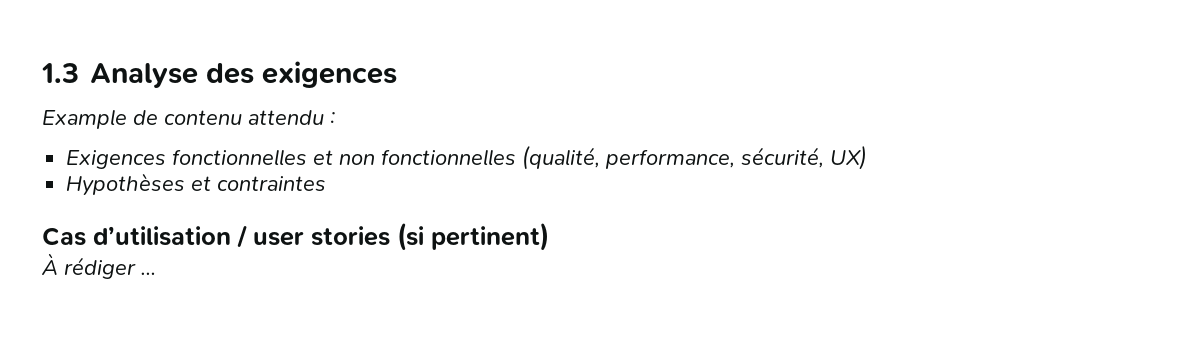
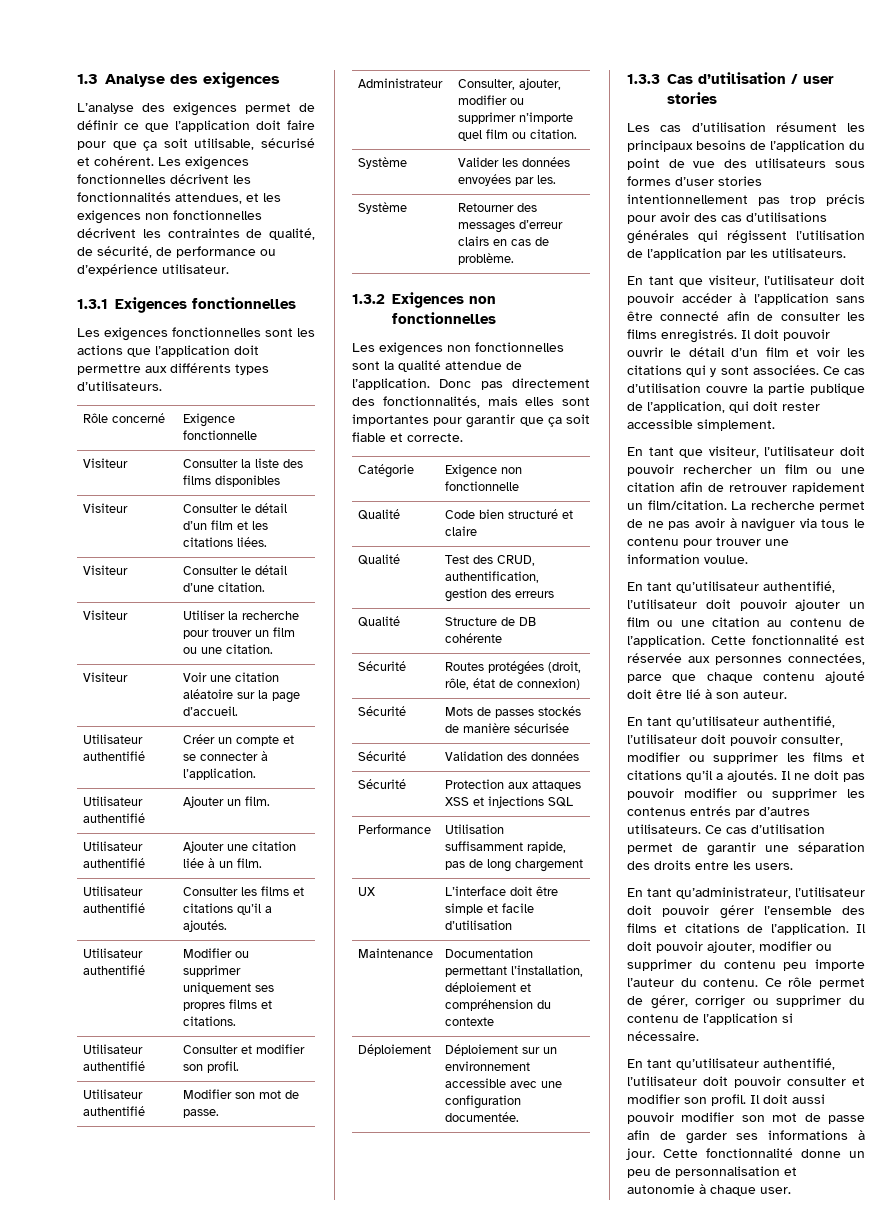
[42,109,335,129] [66,145,868,170] [66,173,327,196] Example de contenu attendu : // Exigences fonctionnelles et non fonctionnelles (qualité, performance, sécurité, UX) // Hypothèses et contraintes // -> [77,102,315,116] [77,120,315,132] [77,138,315,151] [77,156,249,170] [77,174,251,184] [77,192,281,204] [77,210,262,224] [77,228,315,240] [77,246,276,258] [77,264,229,276] [77,297,296,313] [77,327,315,341] [77,345,259,357] [77,363,269,375] [77,381,162,391] [82,413,165,423] [182,413,235,427] [182,430,257,440] [82,458,128,468] [182,458,303,468] [182,475,280,487] [82,503,128,513] [182,503,287,513] [182,520,268,530] [182,537,267,547] [82,565,128,575] [182,565,287,575] [182,582,265,592] [82,610,128,620] [182,610,299,620] [182,627,295,639] [182,644,273,654] [82,672,128,682] [182,672,279,682] [182,689,300,703] [182,706,238,716] [82,734,143,744] [82,751,145,761] [182,734,294,746] [182,751,268,761] [182,768,256,780] [82,796,143,806] [82,813,145,823] [182,796,270,808] [82,841,143,851] [82,858,145,868] [182,841,296,853] [182,858,262,868] [82,886,143,896] [82,903,145,913] [182,886,304,896] [182,903,272,915] [182,920,227,932] [82,948,143,958] [82,965,145,975] [182,948,249,958] [182,965,241,977] [182,982,274,994] [182,999,272,1011] [182,1016,236,1026] [82,1044,143,1054] [82,1061,145,1071] [182,1044,305,1054] [182,1061,239,1073] [82,1089,143,1099] [82,1106,145,1116] [182,1089,299,1099] [182,1109,219,1118] [357,78,443,88] [457,78,561,90] [457,95,524,105] [457,112,573,124] [457,129,577,141] [357,157,407,169] [457,157,570,167] [457,174,556,186] [357,202,407,214] [457,203,537,212] [457,220,563,233] [457,236,549,246] [457,253,514,265] [352,292,496,308] [392,312,496,324] [352,342,564,356] [352,360,522,372] [352,378,590,390] [352,396,590,408] [352,414,590,428] [352,432,463,442] [357,464,414,478] [444,464,522,478] [444,481,519,491] [357,509,400,520] [444,509,573,519] [444,526,477,536] [357,554,400,565] [444,555,535,566] [444,571,539,583] [444,588,554,602] [357,616,400,627] [444,617,536,626] [444,633,502,643] [357,661,406,671] [444,661,581,675] [444,678,580,690] [357,706,406,716] [444,706,581,718] [444,723,569,733] [357,751,406,761] [444,751,579,761] [357,779,406,789] [444,779,581,791] [444,796,573,808] [357,824,431,834] [444,824,504,834] [444,841,566,853] [444,859,583,872] [357,887,375,896] [444,886,558,896] [444,903,534,915] [444,920,512,930] [357,948,433,958] [444,948,533,958] [444,965,583,977] [444,982,531,994] [444,999,551,1011] [444,1017,494,1026] [357,1044,431,1056] [444,1044,557,1056] [444,1061,530,1071] [444,1078,562,1088] [444,1095,521,1109] [444,1112,519,1122] [627,74,660,84] L’analyse des exigences permet de définir ce que l’application doit faire pour que ça soit utilisable, sécurisé et cohérent. Les exigences fonctionnelles décrivent les fonctionnalités attendues, et les exigences non fonctionnelles décrivent les contraintes de qualité, de sécurité, de performance ou d’expérience utilisateur. // 1.3.1 Exigences fonctionnelles // Les exigences fonctionnelles sont les actions que l’application doit permettre aux différents types d’utilisateurs. // Rôle concerné | Exigence fonctionnelle // Visiteur | Consulter la liste des films disponibles // Visiteur | Consulter le détail d’un film et les citations liées. // Visiteur | Consulter le détail d’une citation. // Visiteur | Utiliser la recherche pour trouver un film ou une citation. // Visiteur | Voir une citation aléatoire sur la page d’accueil. // Utilisateur authentifié | Créer un compte et se connecter à l’application. // Utilisateur authentifié | Ajouter un film. // Utilisateur authentifié | Ajouter une citation liée à un film. // Utilisateur authentifié | Consulter les films et citations qu’il a ajoutés. // Utilisateur authentifié | Modifier ou supprimer uniquement ses propres films et citations. // Utilisateur authentifié | Consulter et modifier son profil. // Utilisateur authentifié | Modifier son mot de passe. // Administrateur | Consulter, ajouter, modifier ou supprimer n’importe quel film ou citation. // Système | Valider les données envoyées par les. // Système | Retourner des messages d’erreur clairs en cas de problème. // 1.3.2 Exigences non fonctionnelles // Les exigences non fonctionnelles sont la qualité attendue de l’application. Donc pas directement des fonctionnalités, mais elles sont importantes pour garantir que ça soit fiable et correcte. // Catégorie | Exigence non fonctionnelle // Qualité | Code bien structuré et claire // Qualité | Test des CRUD, authentification, gestion des erreurs // Qualité | Structure de DB cohérente // Sécurité | Routes protégées (droit, rôle, état de connexion) // Sécurité | Mots de passes stockés de manière sécurisée // Sécurité | Validation des données // Sécurité | Protection aux attaques XSS et injections SQL // Performance | Utilisation suffisamment rapide, pas de long chargement // UX | L’interface doit être simple et facile d’utilisation // Maintenance | Documentation permettant l’installation, déploiement et compréhension du contexte // Déploiement | Déploiement sur un environnement accessible avec une configuration documentée. // 1.3.3
[397,222,549,251] [41,253,156,279] (si pertinent) // À rédiger … -> [627,122,865,132] [627,140,865,152] [627,158,865,170] [627,176,762,186] [627,194,865,206] [627,212,827,224] [627,230,865,244] [627,248,846,260] [627,275,865,287] [627,293,865,305] [627,311,865,321] [627,329,830,343] [627,347,865,357] [627,365,865,377] [627,383,865,395] [627,401,820,413] [627,419,775,431] [627,446,865,458] [627,464,865,476] [627,482,865,494] [627,500,865,512] [627,518,865,532] [627,537,789,548] [627,554,748,564] [627,581,835,593] [627,599,865,611] [627,617,865,627] [627,635,865,647] [627,653,865,665] [627,671,865,683] [627,689,787,699] [627,716,835,728] [627,734,843,746] [627,752,865,764] [627,770,865,782] [627,788,865,800] [627,806,810,818] [627,824,825,834] [627,842,865,856] [627,860,793,870] [627,887,865,899] [627,905,865,919] [627,923,866,935] [627,941,832,953] [627,959,865,971] [627,977,865,989] [627,995,865,1009] [627,1013,793,1025] [627,1031,699,1041] [627,1058,835,1070] [627,1076,865,1088] [627,1094,825,1106] [627,1112,865,1124] [627,1130,865,1144] [626,1148,865,1160] [627,1166,797,1178] [627,1184,791,1196] // Les cas d’utilisation résument les principaux besoins de l’application du point de vue des utilisateurs sous formes d’user stories intentionnellement pas trop précis pour avoir des cas d’utilisations générales qui régissent l’utilisation de l’application par les utilisateurs. // En tant que visiteur, l’utilisateur doit pouvoir accéder à l’application sans être connecté afin de consulter les films enregistrés. Il doit pouvoir ouvrir le détail d’un film et voir les citations qui y sont associées. Ce cas d’utilisation couvre la partie publique de l’application, qui doit rester accessible simplement. // En tant que visiteur, l’utilisateur doit pouvoir rechercher un film ou une citation afin de retrouver rapidement un film/citation. La recherche permet de ne pas avoir à naviguer via tous le contenu pour trouver une information voulue. // En tant qu’utilisateur authentifié, l’utilisateur doit pouvoir ajouter un film ou une citation au contenu de l’application. Cette fonctionnalité est réservée aux personnes connectées, parce que chaque contenu ajouté doit être lié à son auteur. // En tant qu’utilisateur authentifié, l’utilisateur doit pouvoir consulter, modifier ou supprimer les films et citations qu’il a ajoutés. Il ne doit pas pouvoir modifier ou supprimer les contenus entrés par d’autres utilisateurs. Ce cas d’utilisation permet de garantir une séparation des droits entre les users. // En tant qu’administrateur, l’utilisateur doit pouvoir gérer l’ensemble des films et citations de l’application. Il doit pouvoir ajouter, modifier ou supprimer du contenu peu importe l’auteur du contenu. Ce rôle permet de gérer, corriger ou supprimer du contenu de l’application si nécessaire. // En tant qu’utilisateur authentifié, l’utilisateur doit pouvoir consulter et modifier son profil. Il doit aussi pouvoir modifier son mot de passe afin de garder ses informations à jour. Cette fonctionnalité donne un peu de personnalisation et autonomie à chaque user.

